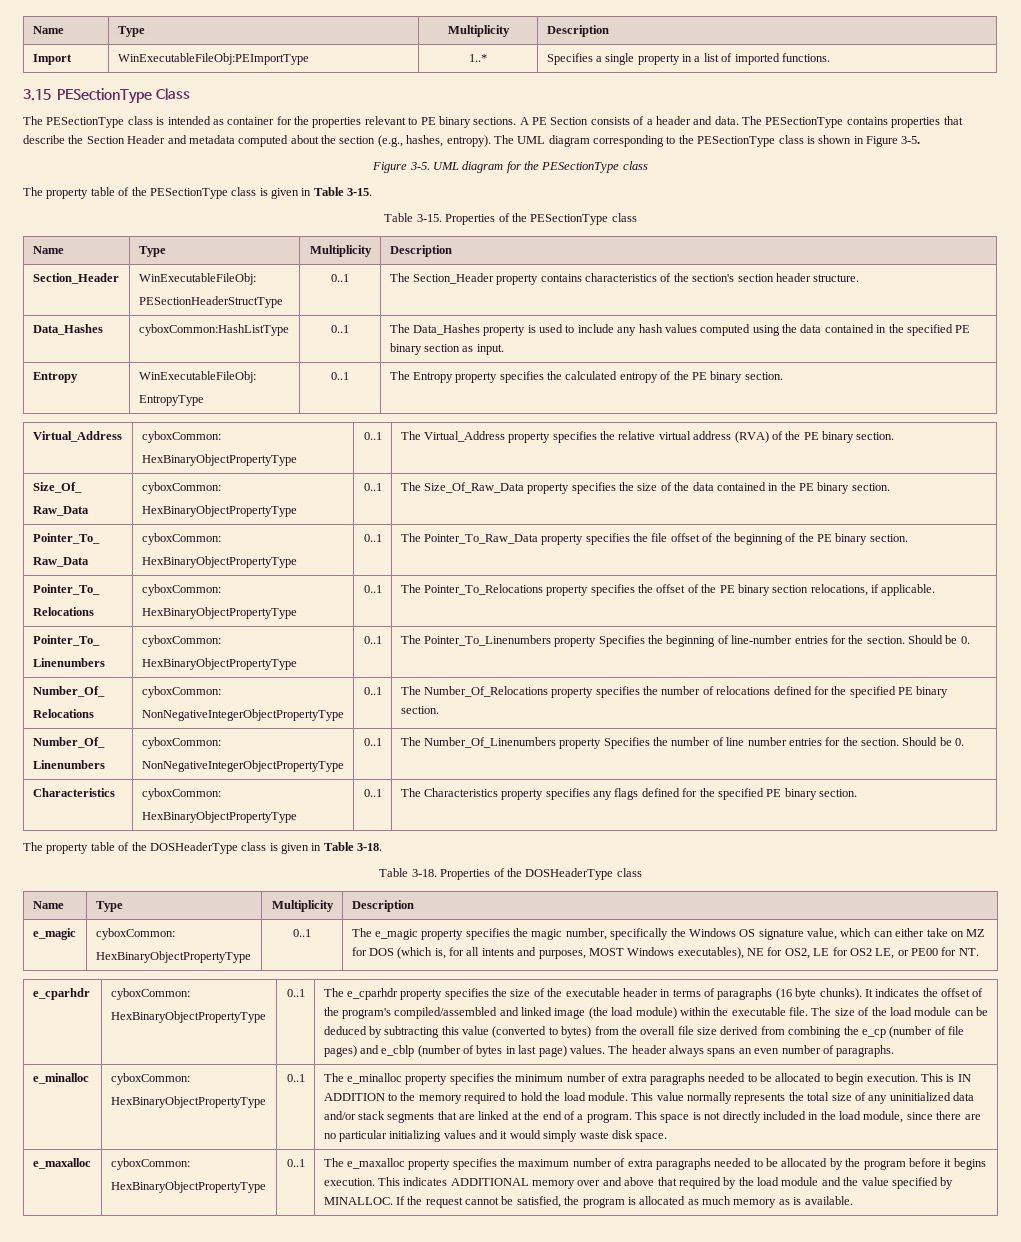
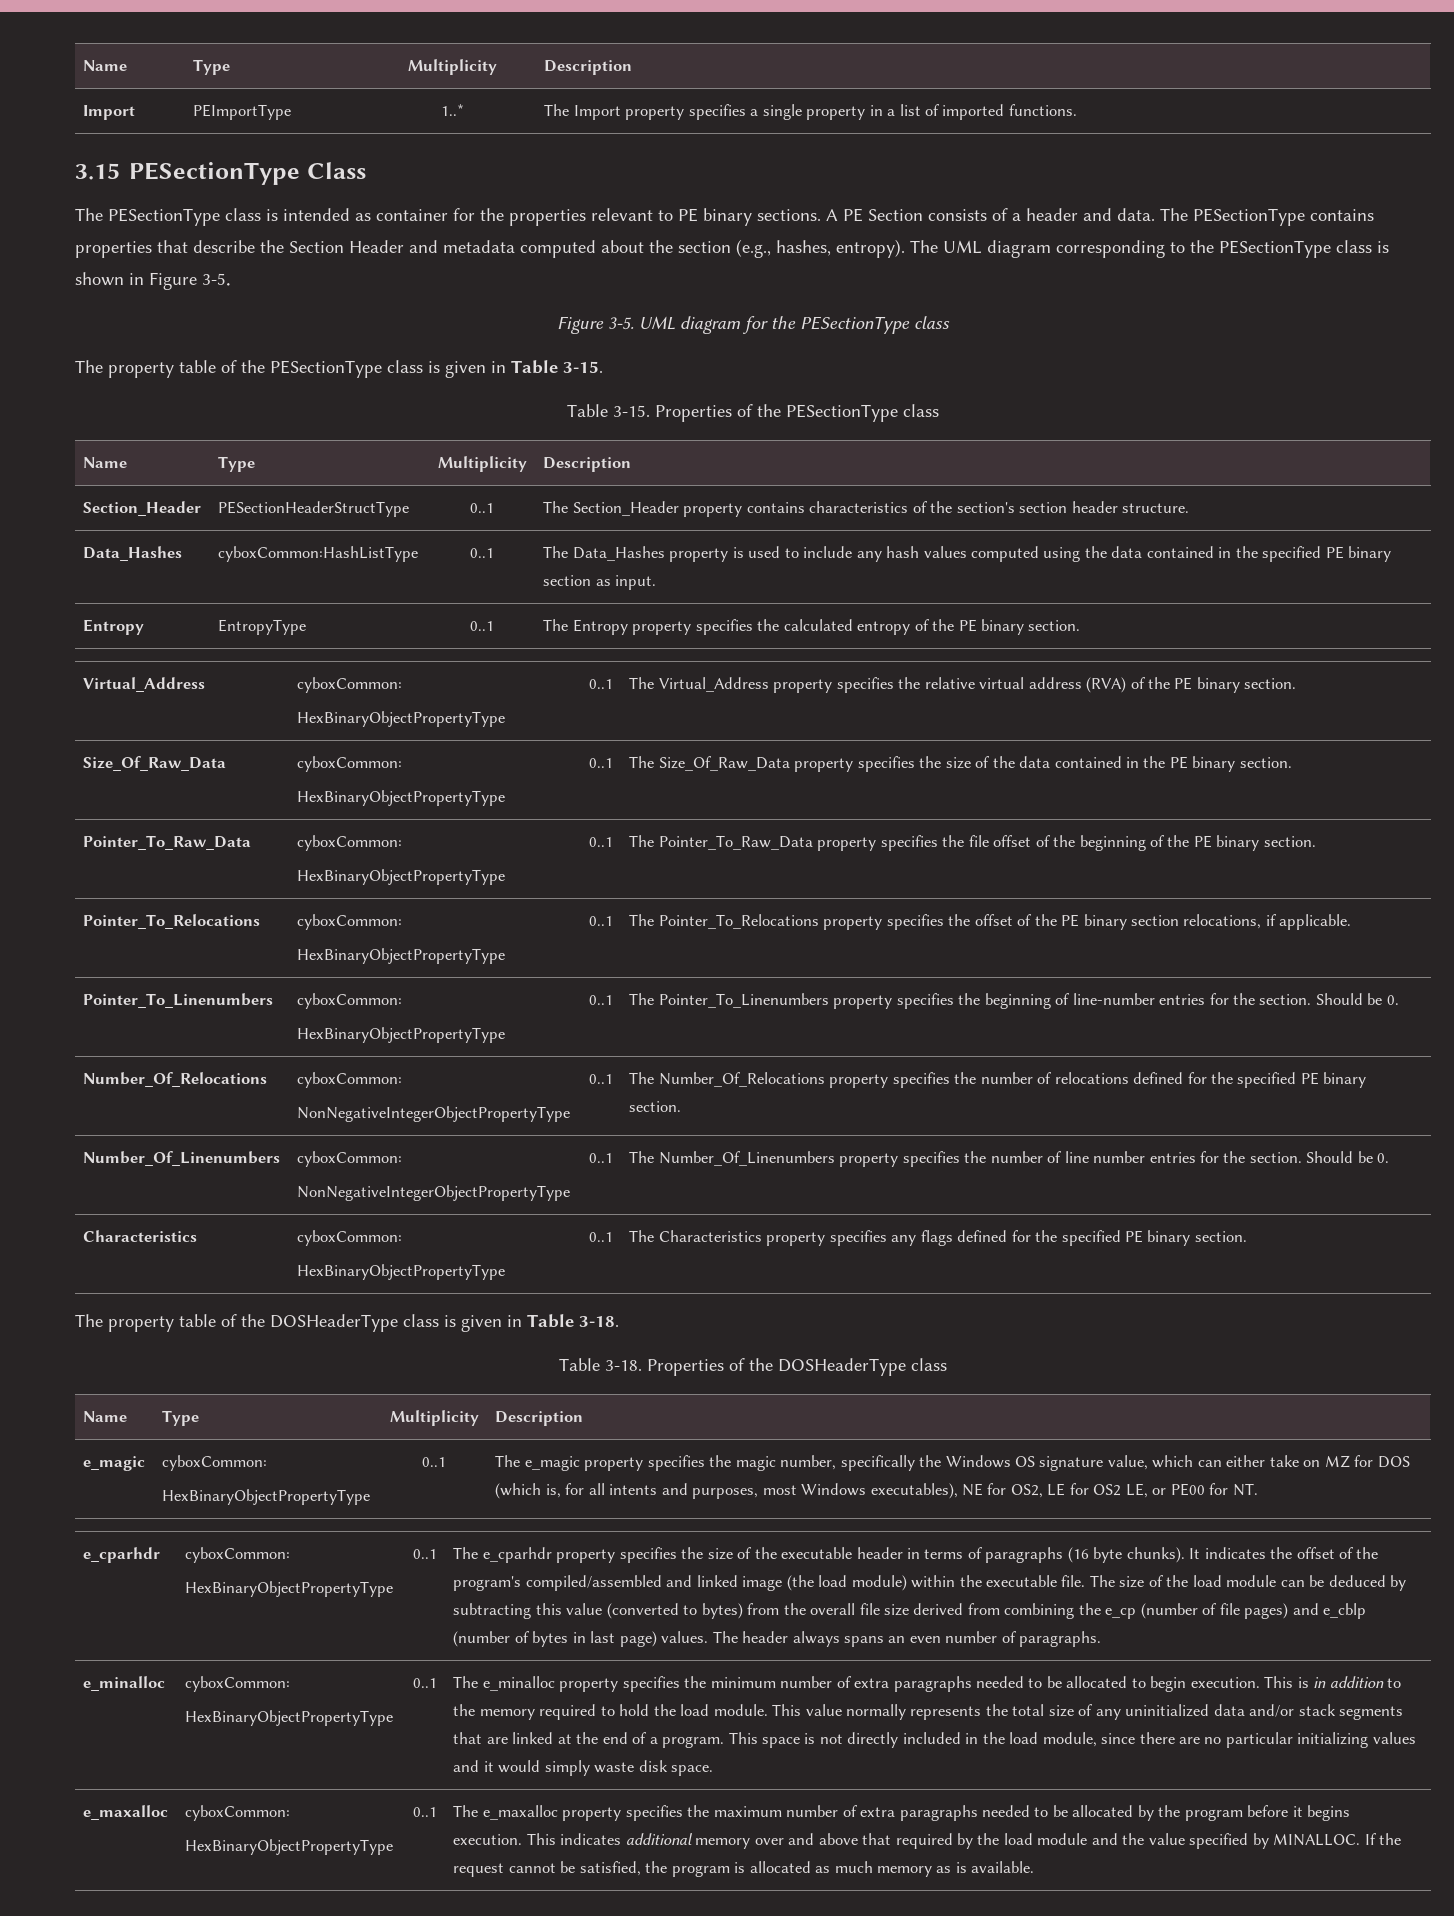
[117,53,309,65] WinExecutableFileObj:PEImportType -> [193,104,292,120] PEImportType
[546,53,593,65] Specifies -> [544,104,746,120] The Import property specifies
[138,273,256,285] WinExecutableFileObj: // -> (202, 508) none
[138,371,256,383] WinExecutableFileObj: // -> (145, 627) none
[32,482,82,493] [32,506,89,516] Size_Of_ // Raw_Data -> [83,756,227,771] Size_Of_Raw_Data
[32,533,100,544] [32,557,89,567] Pointer_To_ // Raw_Data -> [83,835,252,850] Pointer_To_Raw_Data
[32,584,100,595] [32,607,94,616] Pointer_To_ // Relocations -> [83,914,261,929] Pointer_To_Relocations
[32,635,100,646] [32,658,105,667] Pointer_To_ // Linenumbers -> [83,993,274,1008] Pointer_To_Linenumbers
[598,635,645,647] Specifies -> [896,993,954,1009] specifies
[32,686,105,697] [32,709,94,718] Number_Of_ // Relocations -> [83,1072,268,1087] Number_Of_Relocations
[32,737,105,748] [32,760,105,769] Number_Of_ // Linenumbers -> [83,1151,281,1166] Number_Of_Linenumbers
[603,737,650,749] Specifies -> [902,1151,960,1167] specifies
[588,948,624,956] MOST -> [762,1485,797,1495] most
[957,1074,971,1082] [323,1093,385,1101] IN ADDITION -> [1313,1676,1384,1688] in addition
[450,1178,529,1186] ADDITIONAL -> [625,1833,693,1845] additional

